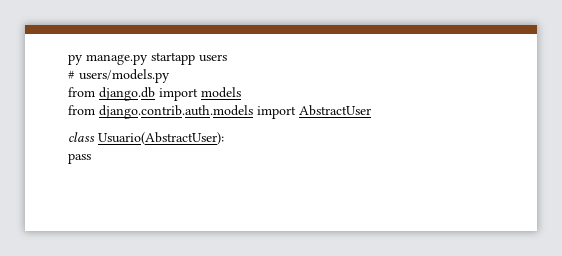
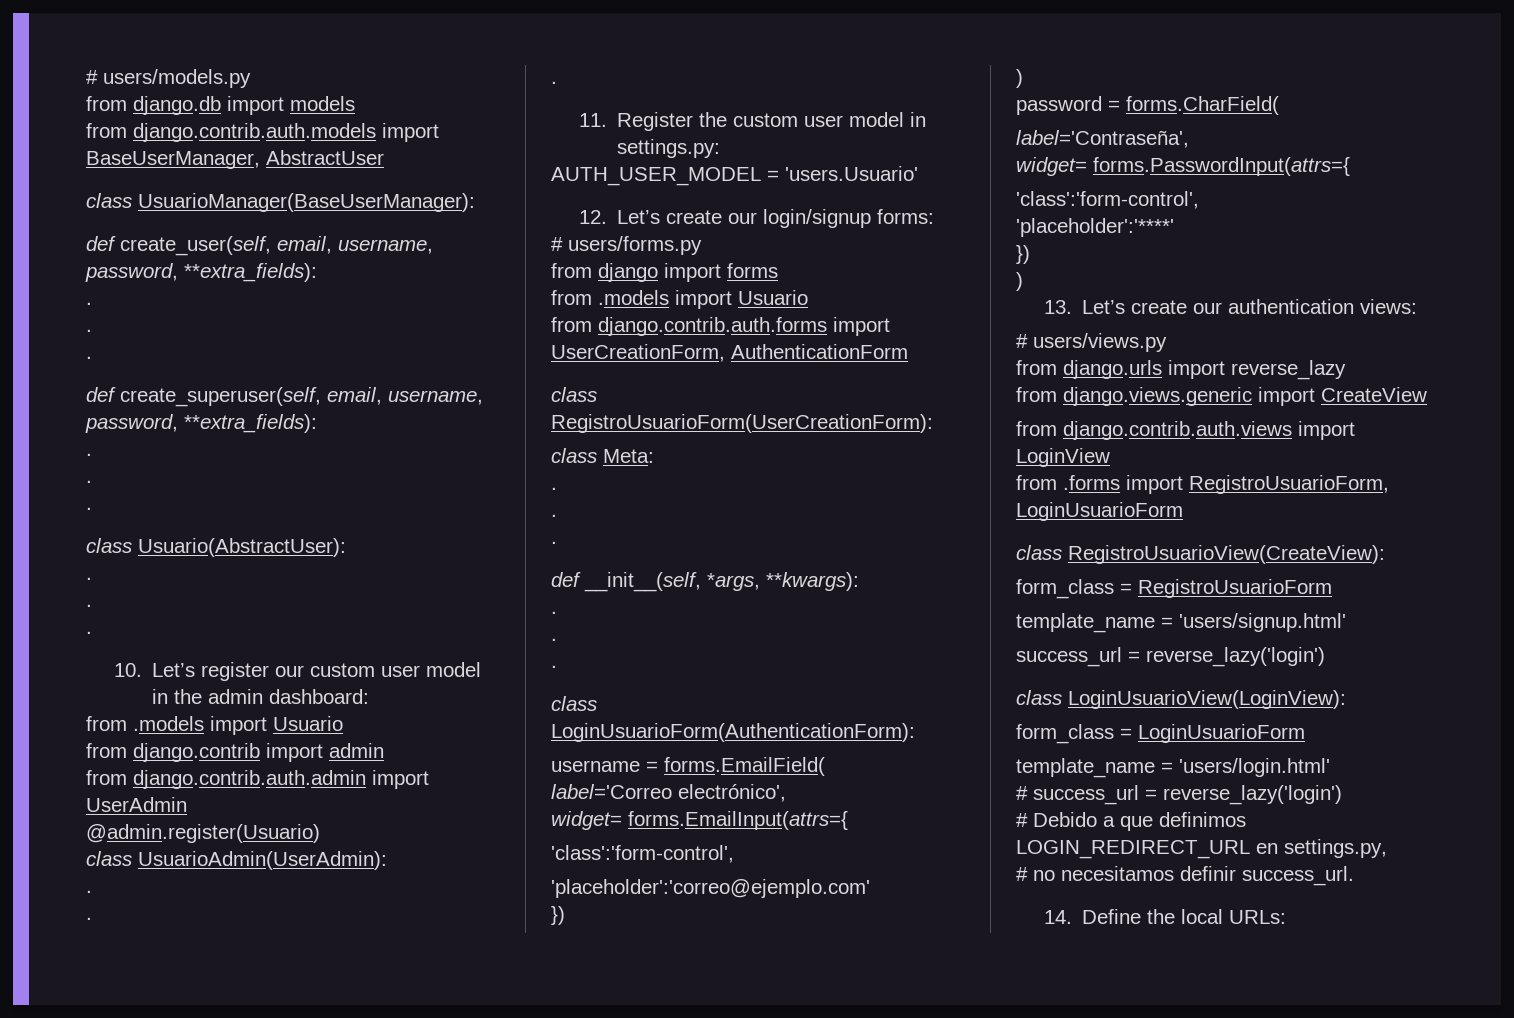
[68,52,227,65] py manage.py startapp users // -> (86, 77) none
(296, 112) none -> [86,151,260,169] BaseUserManager,
[98,132,224,145] [68,153,91,164] Usuario(AbstractUser): // pass -> [138,193,475,212] [86,236,433,256] [85,263,317,282] [86,302,92,305] [86,329,92,332] [86,356,92,359] [86,387,483,407] [85,414,317,433] [86,453,92,456] [86,480,92,483] [86,507,92,510] [86,538,346,557] [86,577,92,580] [86,604,92,607] [86,631,92,634] [114,662,482,681] [152,689,370,704] [86,716,343,735] [86,743,384,762] [86,770,429,789] [86,797,187,812] [86,824,320,843] [86,851,387,870] [86,890,92,893] [86,917,92,920] [551,81,557,84] [579,112,927,131] [617,139,721,158] [551,166,918,186] [579,209,935,228] [551,236,702,255] [551,263,778,282] [551,290,808,309] [551,317,890,336] [551,344,908,362] [551,387,597,402] [551,414,933,433] [551,448,654,463] [551,487,557,490] [551,514,557,517] [551,541,557,544] [551,572,859,592] [551,611,557,614] [551,638,557,641] [551,665,557,668] [551,696,597,711] [551,723,915,742] [551,757,825,776] [551,784,786,802] [551,811,848,830] [551,845,734,863] [551,879,870,898] [551,906,565,925] [1016,69,1023,88] [1016,96,1279,115] [1016,130,1189,148] [1016,157,1350,176] [1016,191,1199,209] [1016,218,1174,237] [1016,245,1030,264] [1016,272,1023,291] [1044,299,1418,314] [1016,333,1167,352] [1016,360,1346,380] [1016,387,1427,406] [1016,421,1355,440] [1016,448,1110,467] [1016,475,1389,494] [1016,502,1183,521] [1016,545,1385,564] [1016,579,1332,599] [1016,613,1346,633] [1016,647,1325,667] [1016,690,1346,709] [1016,724,1305,744] [1016,758,1330,778] [1016,785,1342,805] [1016,812,1246,831] [1016,839,1387,859] [1016,866,1354,886] [1044,909,1287,924] UsuarioManager(BaseUserManager): // def create_user(self, email, username, password, **extra_fields): // . // . // . // def create_superuser(self, email, username, password, **extra_fields): // . // . // . // class Usuario(AbstractUser): // . // . // . // 10. Let’s register our custom user model in the admin dashboard: // from .models import Usuario // from django.contrib import admin // from django.contrib.auth.admin import UserAdmin // @admin.register(Usuario) // class UsuarioAdmin(UserAdmin): // . // . // . // 11. Register the custom user model in settings.py: // AUTH_USER_MODEL = 'users.Usuario' // 12. Let’s create our login/signup forms: // # users/forms.py // from django import forms // from .models import Usuario // from django.contrib.auth.forms import UserCreationForm, AuthenticationForm // class RegistroUsuarioForm(UserCreationForm): // class Meta: // . // . // . // def __init__(self, *args, **kwargs): // . // . // . // class LoginUsuarioForm(AuthenticationForm): // username = forms.EmailField( // label='Correo electrónico', // widget= forms.EmailInput(attrs={ // 'class':'form-control', // 'placeholder':'correo@ejemplo.com' // }) // ) // password = forms.CharField( // label='Contraseña', // widget= forms.PasswordInput(attrs={ // 'class':'form-control', // 'placeholder':'****' // }) // ) // 13. Let’s create our authentication views: // # users/views.py // from django.urls import reverse_lazy // from django.views.generic import CreateView // from django.contrib.auth.views import LoginView // from .forms import RegistroUsuarioForm, LoginUsuarioForm // class RegistroUsuarioView(CreateView): // form_class = RegistroUsuarioForm // template_name = 'users/signup.html' // success_url = reverse_lazy('login') // class LoginUsuarioView(LoginView): // form_class = LoginUsuarioForm // template_name = 'users/login.html' // # success_url = reverse_lazy('login') // # Debido a que definimos LOGIN_REDIRECT_URL en settings.py, // # no necesitamos definir success_url. // 14. Define the local URLs:

